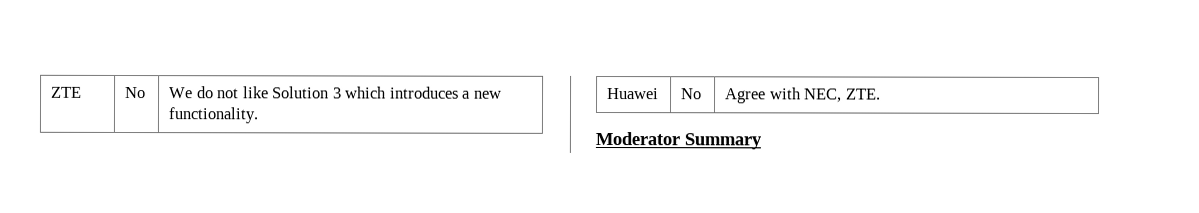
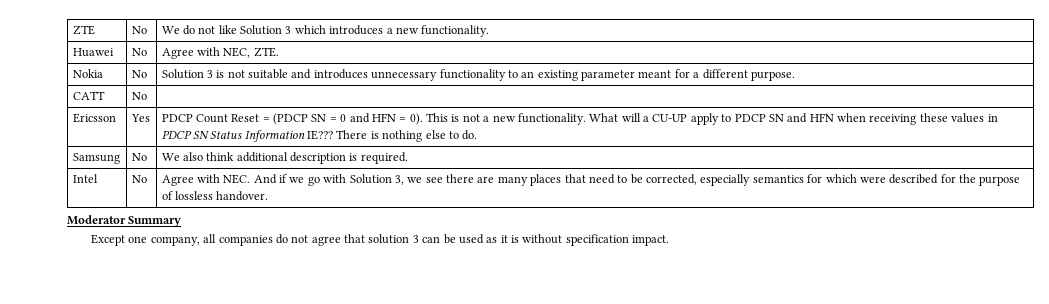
[595,131,762,150] // Moderator Summary -> [72,69,103,78] [131,70,147,78] [161,69,795,81] [72,91,105,100] [131,92,147,100] [72,113,116,123] [130,114,150,122] [161,113,998,125] [161,130,478,142] [72,153,120,164] [131,153,147,161] [161,152,408,164] [72,174,98,183] [131,175,147,183] [161,174,1021,186] [161,191,269,201] [67,215,182,227] [91,234,670,246] // Nokia | No | Solution 3 is not suitable and introduces unnecessary functionality to an existing parameter meant for a different purpose. // CATT | No | // Ericsson | Yes | PDCP Count Reset = (PDCP SN = 0 and HFN = 0). This is not a new functionality. What will a CU-UP apply to PDCP SN and HFN when receiving these values in PDCP SN Status Information IE??? There is nothing else to do. // Samsung | No | We also think additional description is required. // Intel | No | Agree with NEC. And if we go with Solution 3, we see there are many places that need to be corrected, especially semantics for which were described for the purpose of lossless handover. // Moderator Summary // Except one company, all companies do not agree that solution 3 can be used as it is without specification impact.

